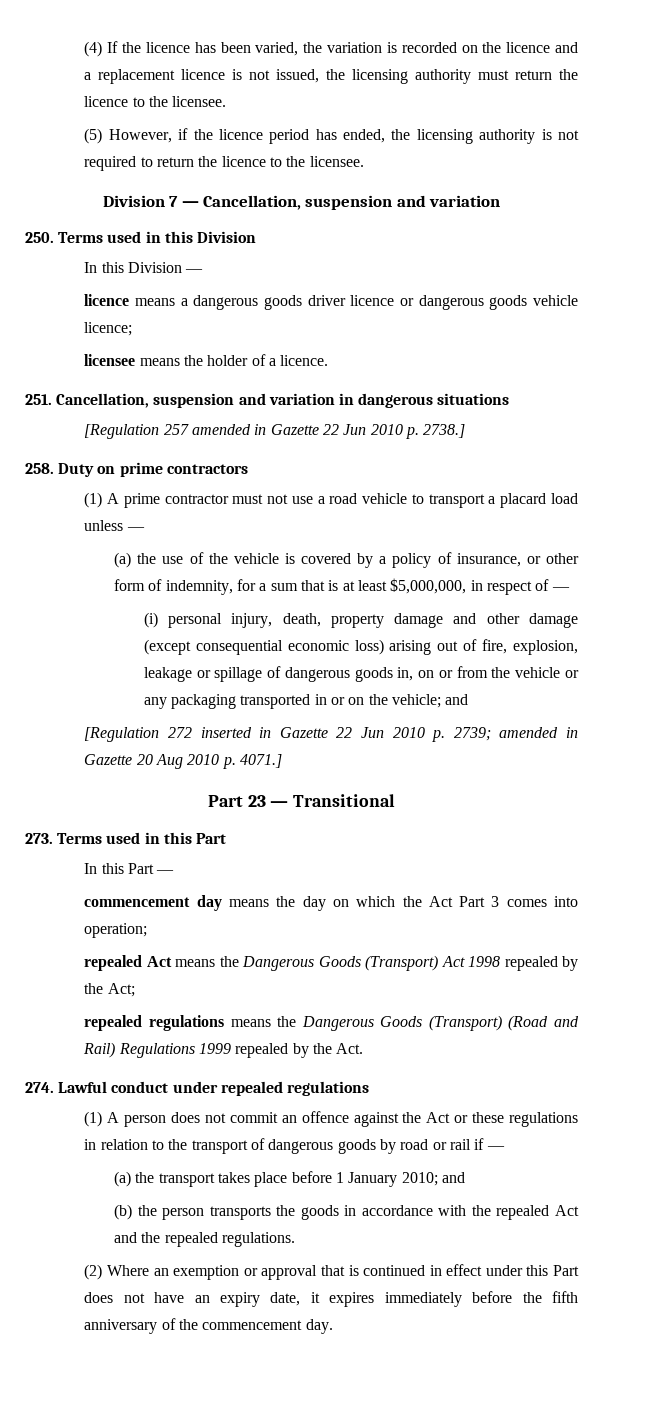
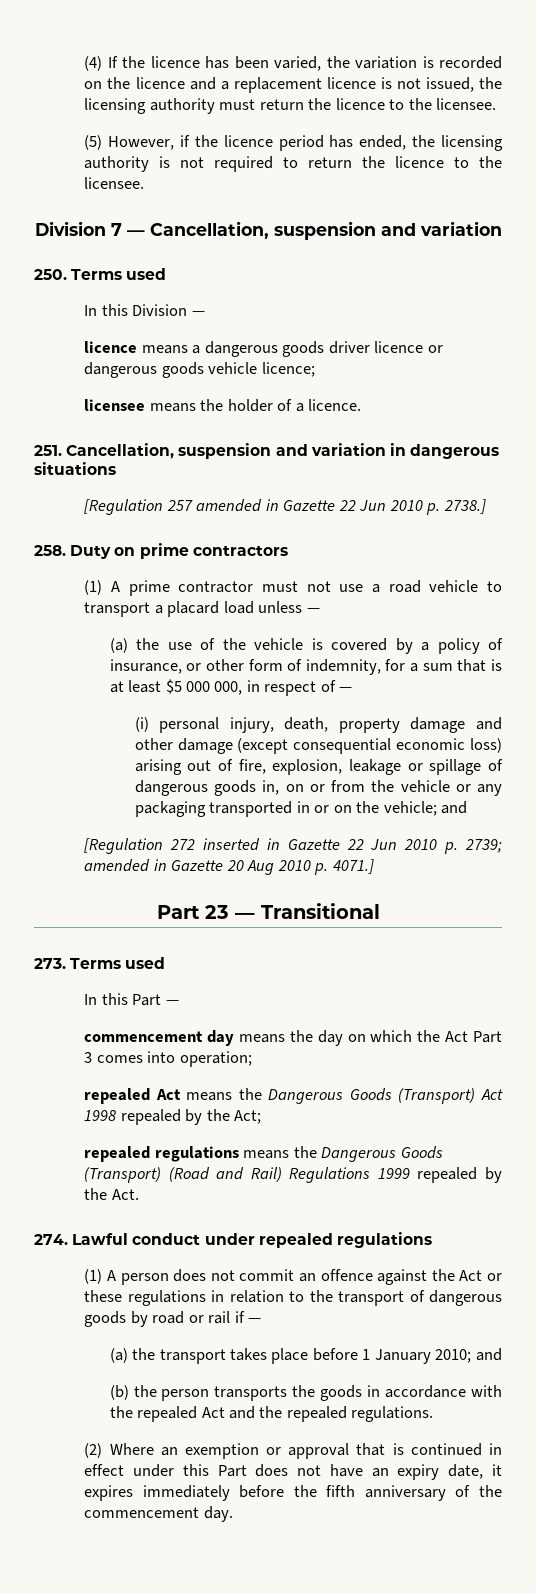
[145,231,256,243] in this Division -> (167, 274) none
[390,578,467,594] $5,000,000, -> [165,679,243,695] $5 000 000,
[144,832,226,844] in this Part -> (166, 963) none

